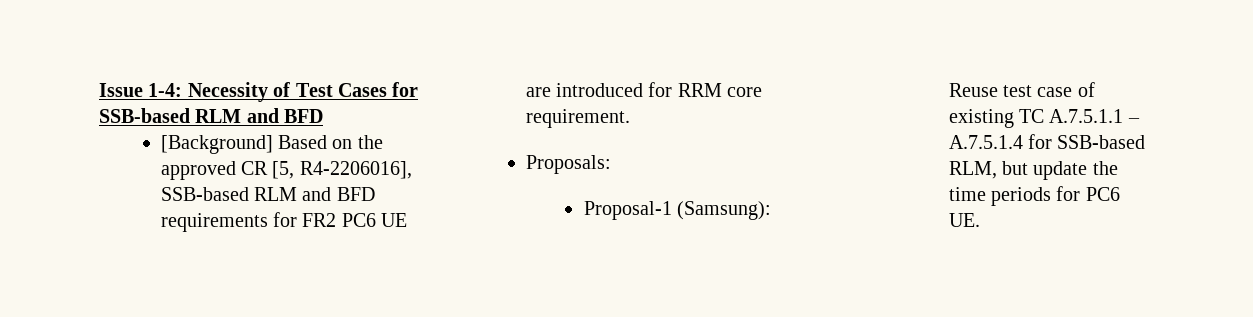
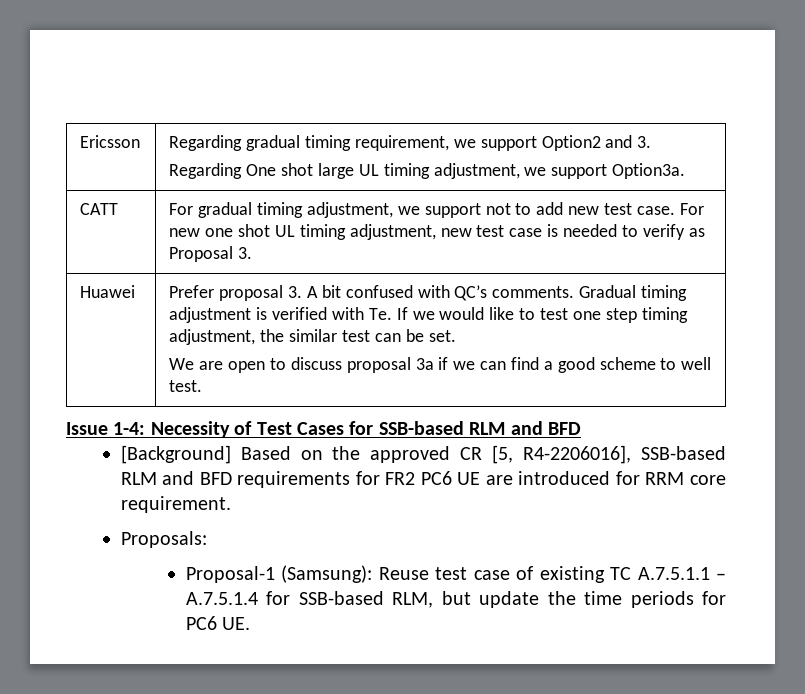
(99, 90) none -> [80,135,141,148] [169,135,652,151] [169,163,686,179] [80,203,119,215] [169,202,704,218] [169,224,705,240] [169,246,253,262] [80,285,136,298] [169,285,688,301] [169,307,688,323] [169,329,456,345] [169,357,712,373] [169,380,203,392] Ericsson | Regarding gradual timing requirement, we support Option2 and 3. // Regarding One shot large UL timing adjustment, we support Option3a. // CATT | For gradual timing adjustment, we support not to add new test case. For new one shot UL timing adjustment, new test case is needed to verify as Proposal 3. // Huawei | Prefer proposal 3. A bit confused with QC’s comments. Gradual timing adjustment is verified with Te. If we would like to test one step timing adjustment, the similar test can be set. // We are open to discuss proposal 3a if we can find a good scheme to well test. //

